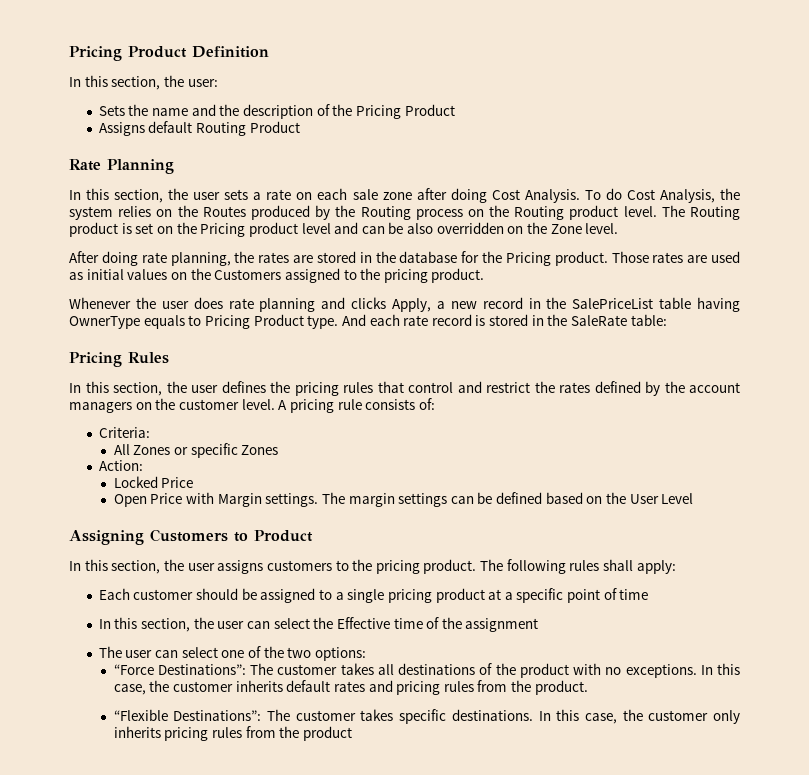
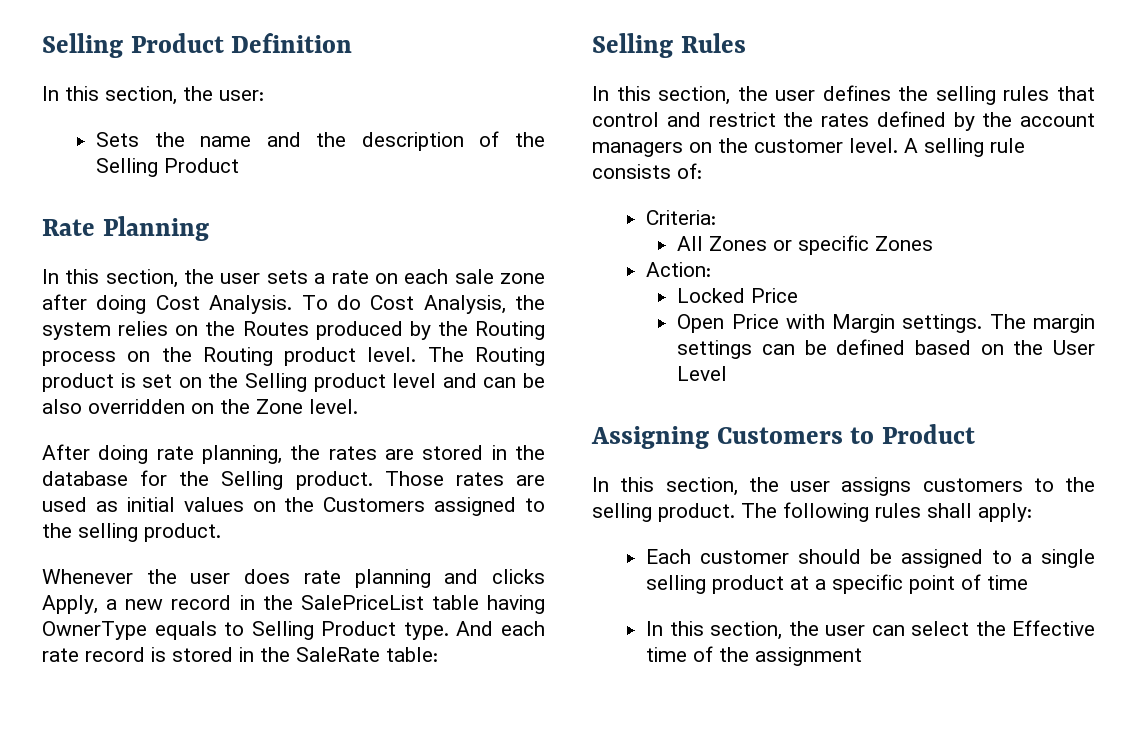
[69,46,122,61] Pricing -> [42,33,123,58] Selling
[355,104,455,119] [98,121,247,136] Pricing Product // Assigns default Routing -> [96,158,159,177] Selling
[200,223,246,237] Pricing -> [244,373,307,392] Selling
[505,252,551,266] Pricing -> [221,471,284,490] Selling
[383,269,428,283] pricing -> [78,523,138,542] selling
[204,315,250,329] Pricing -> [251,621,314,640] Selling
[69,352,122,367] Pricing -> [592,33,673,58] Selling
[294,382,339,396] pricing -> [935,86,996,105] selling
[289,399,334,413] pricing -> [924,138,984,157] selling
[375,560,420,574] pricing -> [592,503,652,522] selling
[387,589,432,603] pricing -> [646,575,707,594] selling
[98,646,366,661] [113,663,740,678] [113,680,588,695] [113,709,740,724] [113,726,352,741] // The user can select one of the two options: // “Force Destinations”: The customer takes all destinations of the product with no exceptions. In this case, the customer inherits default rates and pricing rules from the product. // “Flexible Destinations”: The customer takes specific destinations. In this case, the customer only inherits pricing rules from the product -> (863, 656) none

